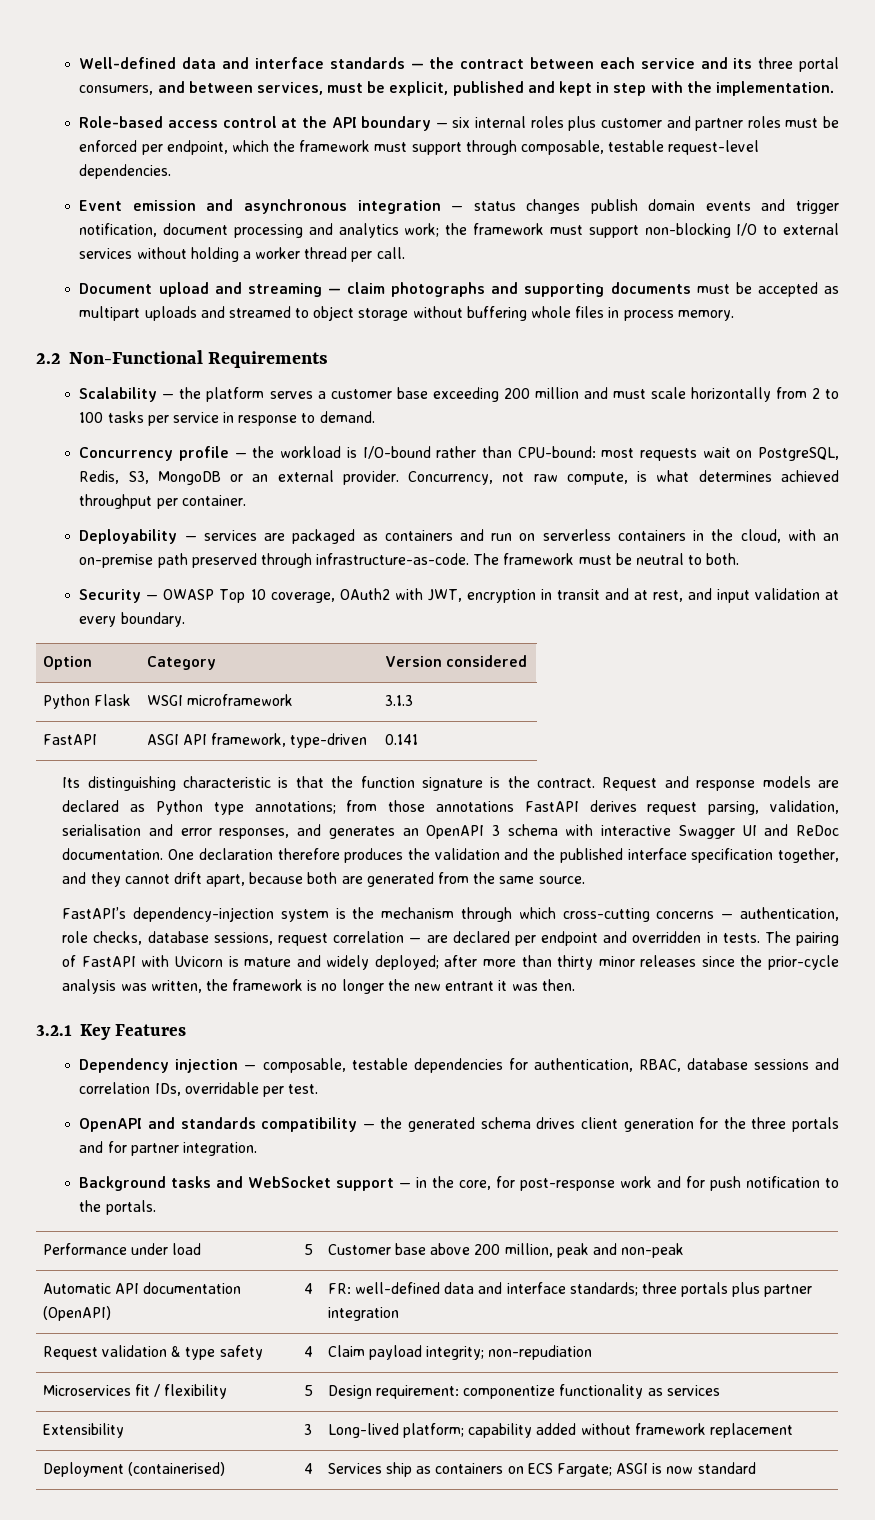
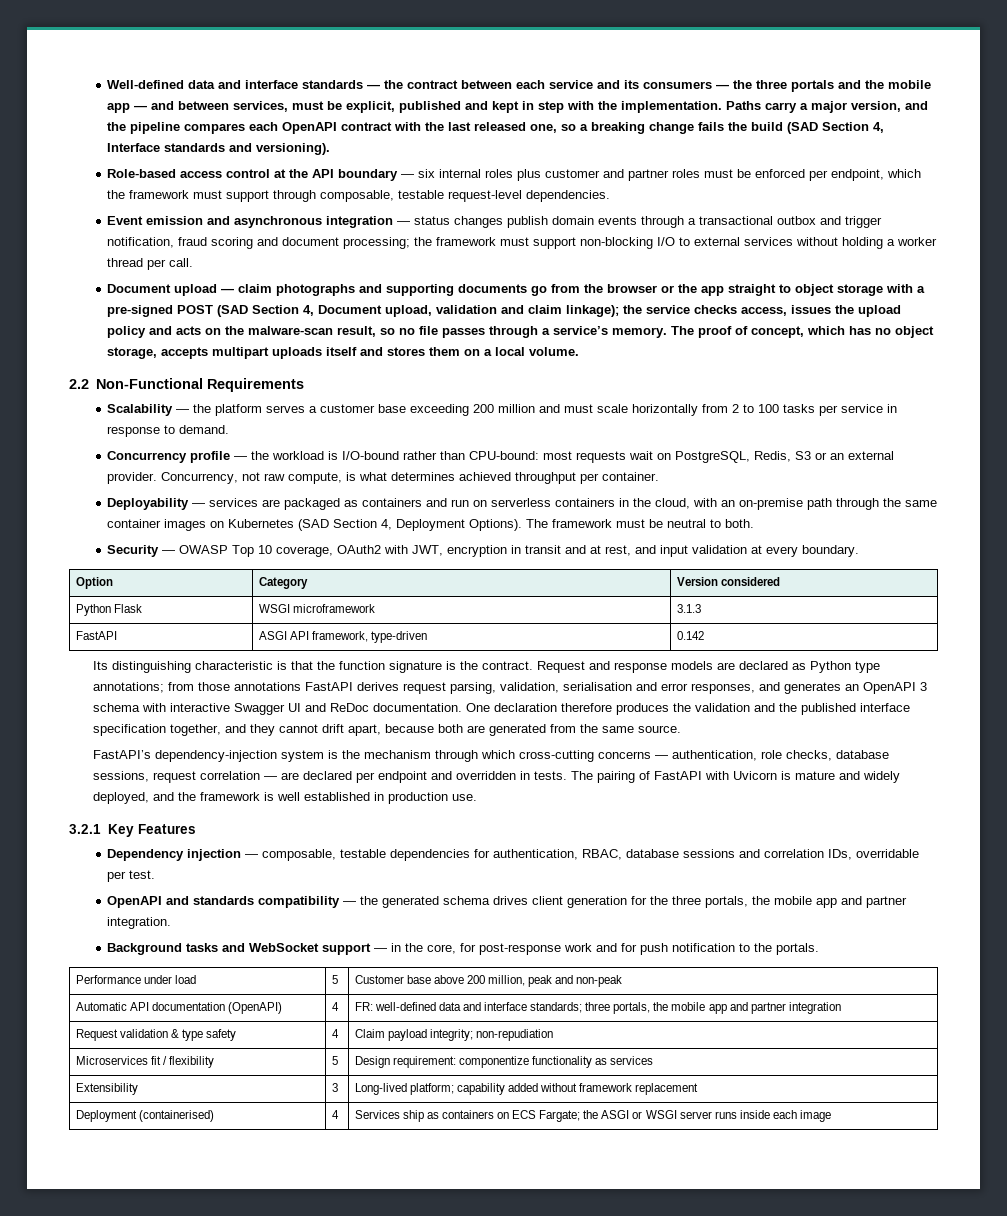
[758,57,839,72] [79,85,154,95] three portal consumers, -> [643,80,932,92] [107,103,148,113] consumers — the three portals and the mobile app —
(834, 88) none -> [726,101,929,113] [107,122,885,134] [107,143,331,155] Paths carry a major version, and the pipeline compares each OpenAPI contract with the last released one, so a breaking change fails the build (SAD Section 4, Interface standards and versioning).
[761,199,839,214] [79,223,440,238] and trigger notification, document processing and analytics work; -> [641,216,883,228] [107,237,411,249] through a transactional outbox and trigger notification, fraud scoring and document processing;
[214,282,322,297] and streaming -> (218, 290) none
[696,282,839,297] [79,306,734,321] must be accepted as multipart uploads and streamed to object storage without buffering whole files in process memory. -> [531,284,926,296] [107,305,902,317] [107,326,935,338] [107,347,580,359] go from the browser or the app straight to object storage with a pre-signed POST (SAD Section 4, Document upload, validation and claim linkage); the service checks access, issues the upload policy and acts on the malware-scan result, so no file passes through a service’s memory. The proof of concept, which has no object storage, accepts multipart uploads itself and stores them on a local volume.
[128,471,221,485] S3, MongoDB -> [795,451,812,460] S3
[191,553,470,568] preserved through infrastructure-as-code. -> [836,498,938,510] [107,519,523,531] through the same container images on Kubernetes (SAD Section 4, Deployment Options).
[384,734,418,745] 0.141 -> [676,631,704,640] 0.142
[374,955,840,970] [62,979,575,994] deployed; after more than thirty minor releases since the prior-cycle analysis was written, the framework is no longer the new entrant it was then. -> [92,792,477,804] deployed, and the framework is well established in production use.
[792,1117,840,1132] [79,1141,127,1153] portals and for -> [705,896,863,908] portals, the mobile app and
[681,1282,761,1297] portals plus -> [613,1002,748,1014] portals, the mobile app and
[616,1462,756,1474] ASGI is now standard -> [583,1110,832,1122] the ASGI or WSGI server runs inside each image

